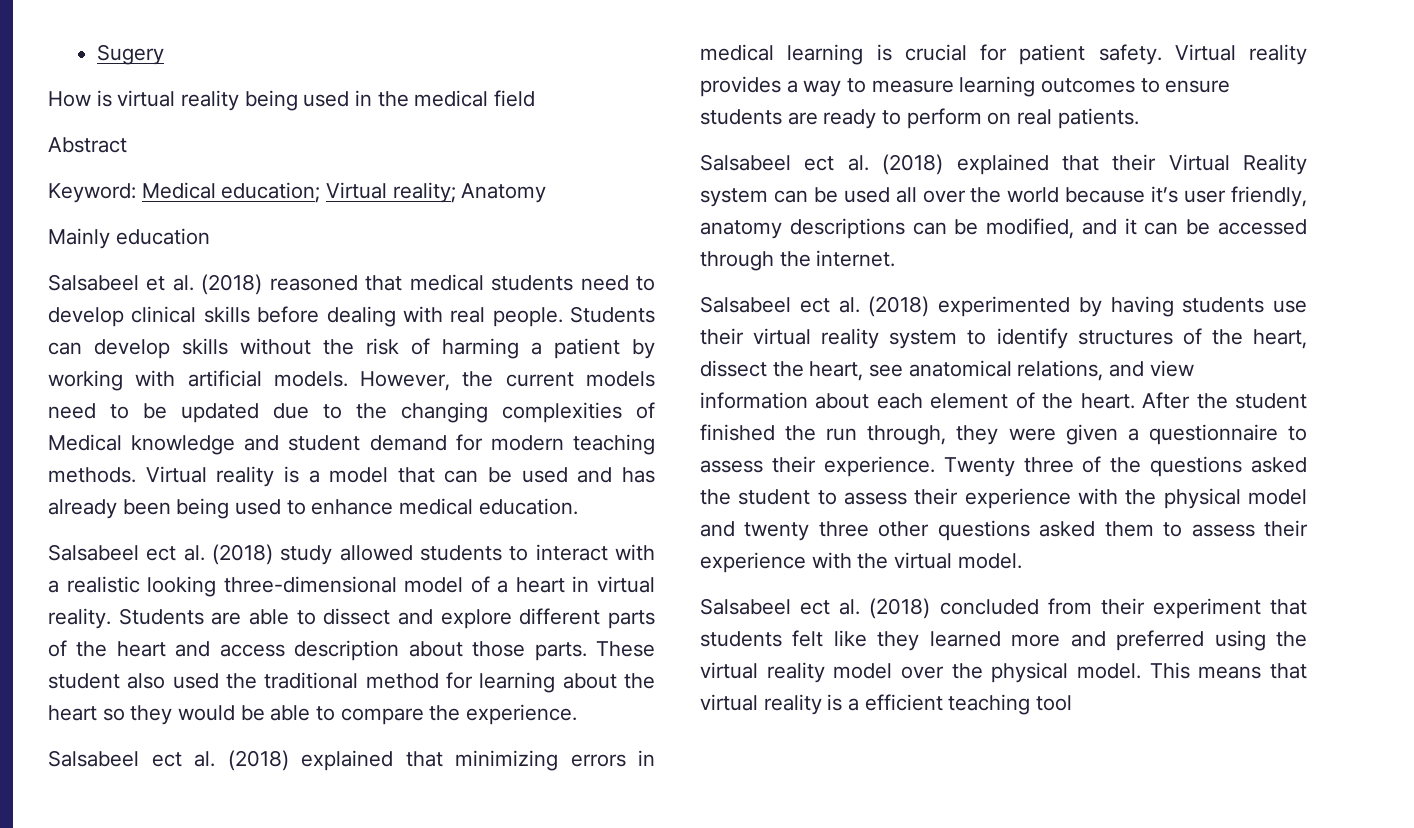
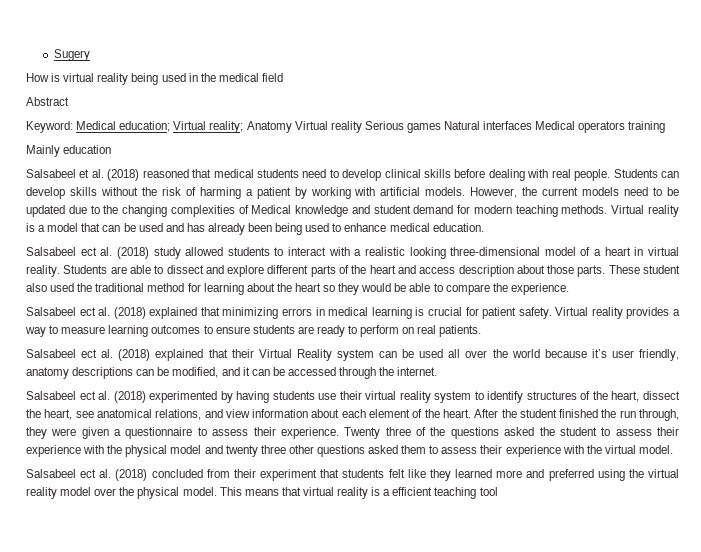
(547, 193) none -> [294,121,666,133] Virtual reality Serious games Natural interfaces Medical operators training

